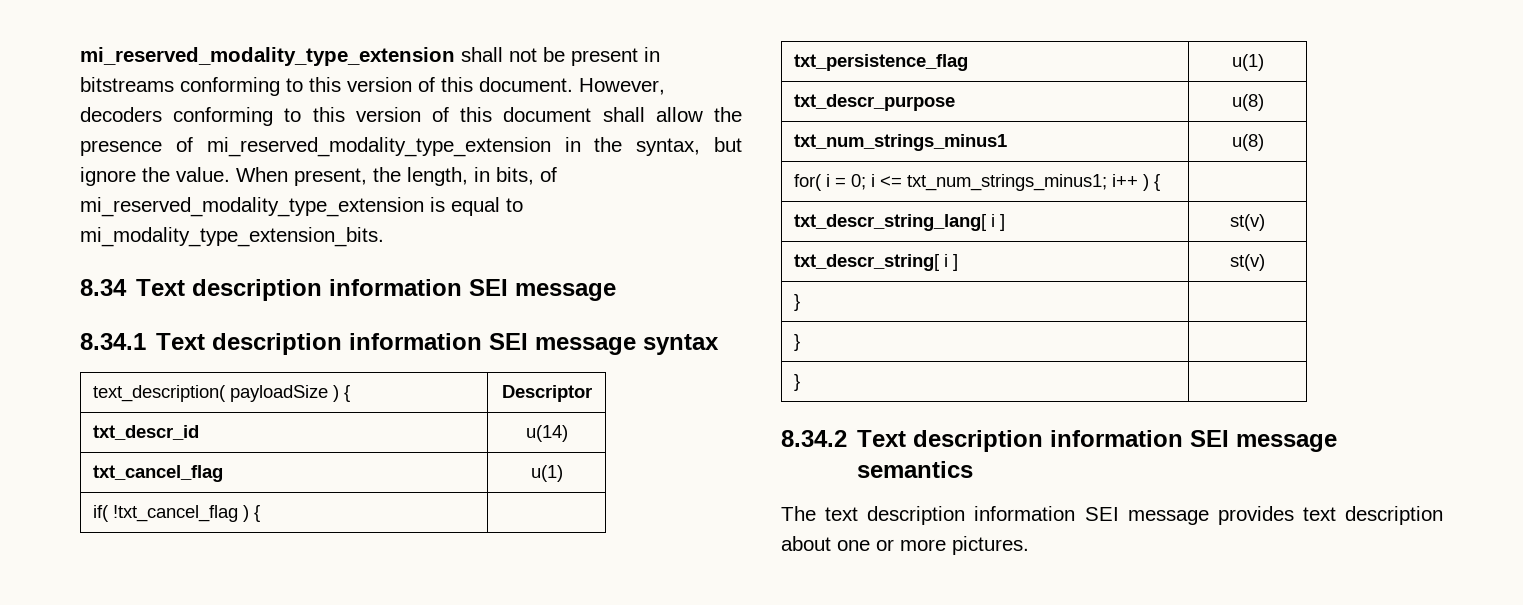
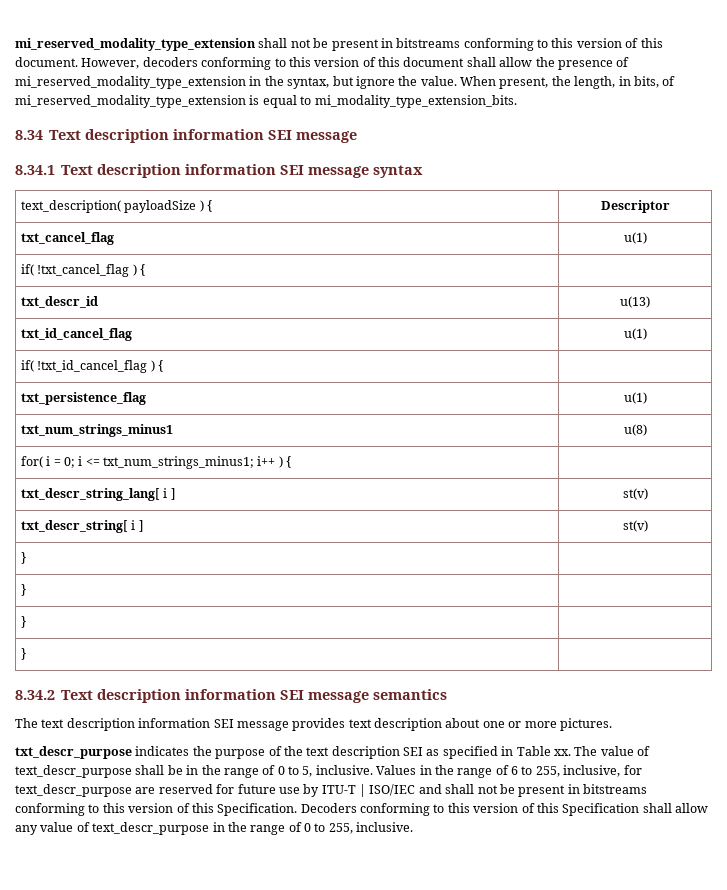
[93,425,200,440] [525,425,568,442] // txt_descr_id | u(14) -> (670, 206) none
(261, 513) none -> [20,296,98,308] [620,296,650,308] [20,328,132,341] [623,328,647,340] [20,360,163,373] // txt_descr_id | u(13) // txt_id_cancel_flag | u(1) // if( !txt_id_cancel_flag ) { |
[794,94,956,111] [1231,94,1264,111] // txt_descr_purpose | u(8) -> (647, 398) none
(801, 382) none -> [20,648,26,660] // } |
(1029, 545) none -> [15,746,650,759] [15,765,642,778] [15,784,647,797] [15,803,708,816] [15,822,414,835] // txt_descr_purpose indicates the purpose of the text description SEI as specified in Table xx. The value of text_descr_purpose shall be in the range of 0 to 5, inclusive. Values in the range of 6 to 255, inclusive, for text_descr_purpose are reserved for future use by ITU-T | ISO/IEC and shall not be present in bitstreams conforming to this version of this Specification. Decoders conforming to this version of this Specification shall allow any value of text_descr_purpose in the range of 0 to 255, inclusive.

